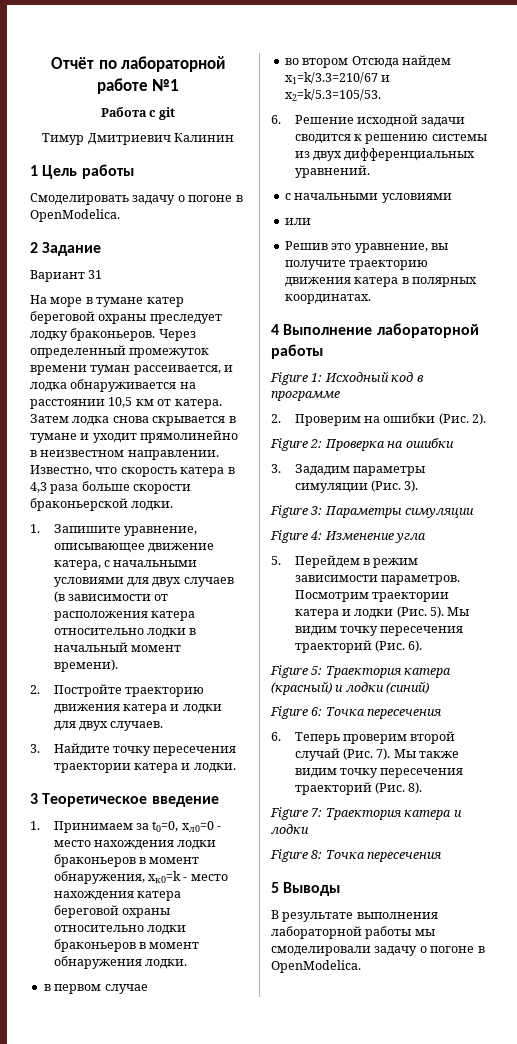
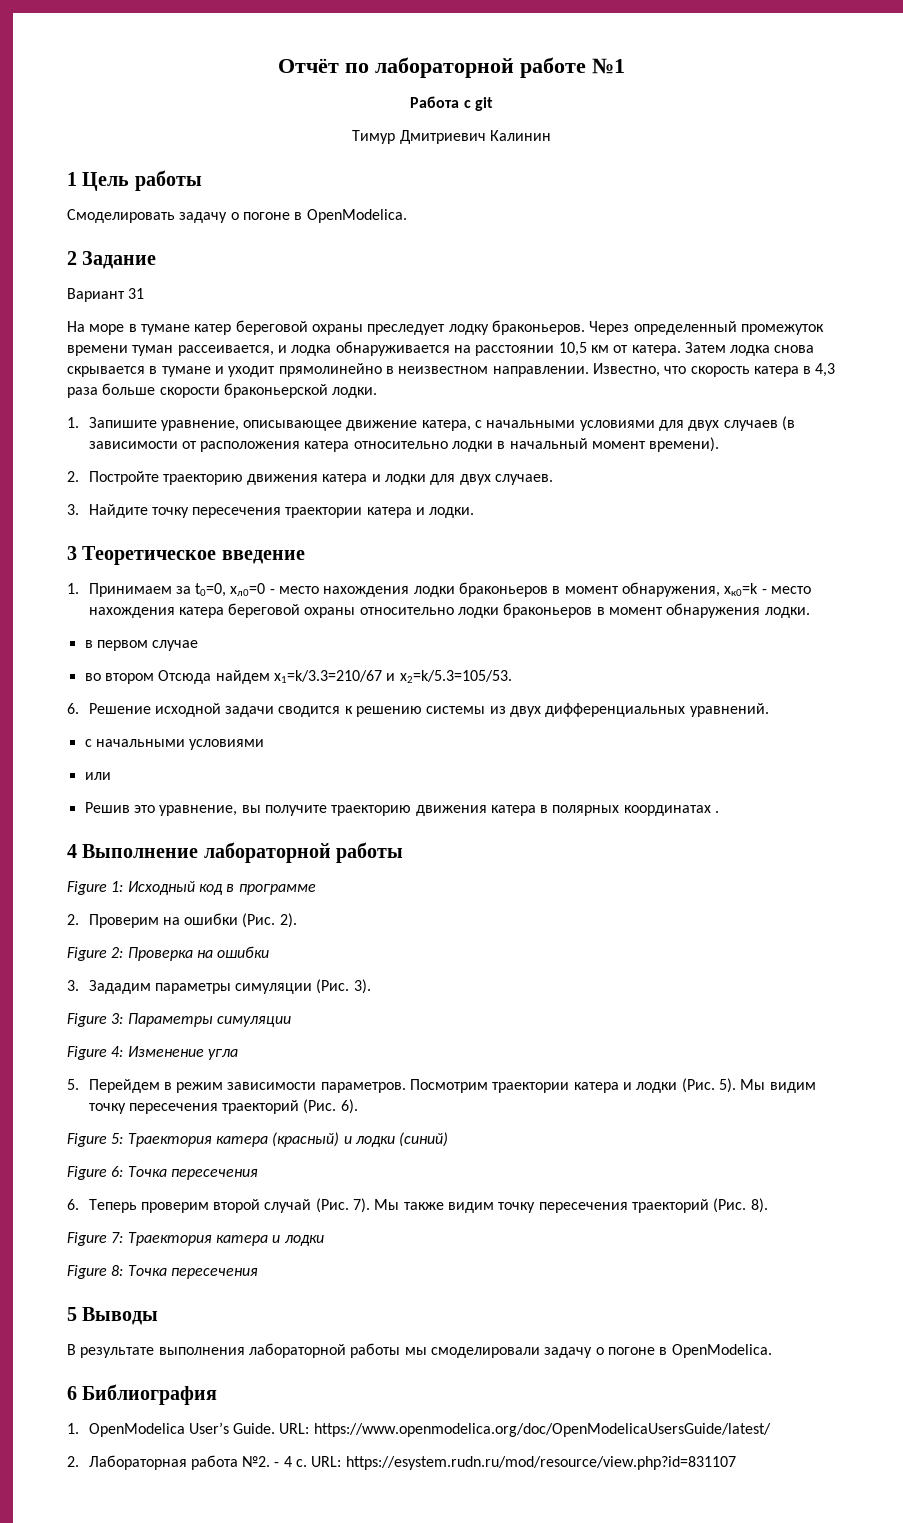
[284,294,371,304] координатах. -> [623,805,720,816] координатах .
(361, 966) none -> [67,1384,218,1405] [67,1422,771,1437] [67,1455,736,1470] // 6 Библиография // 1. OpenModelica User’s Guide. URL: https://www.openmodelica.org/doc/OpenModelicaUsersGuide/latest/ // 2. Лабораторная работа №2. - 4 с. URL: https://esystem.rudn.ru/mod/resource/view.php?id=831107

